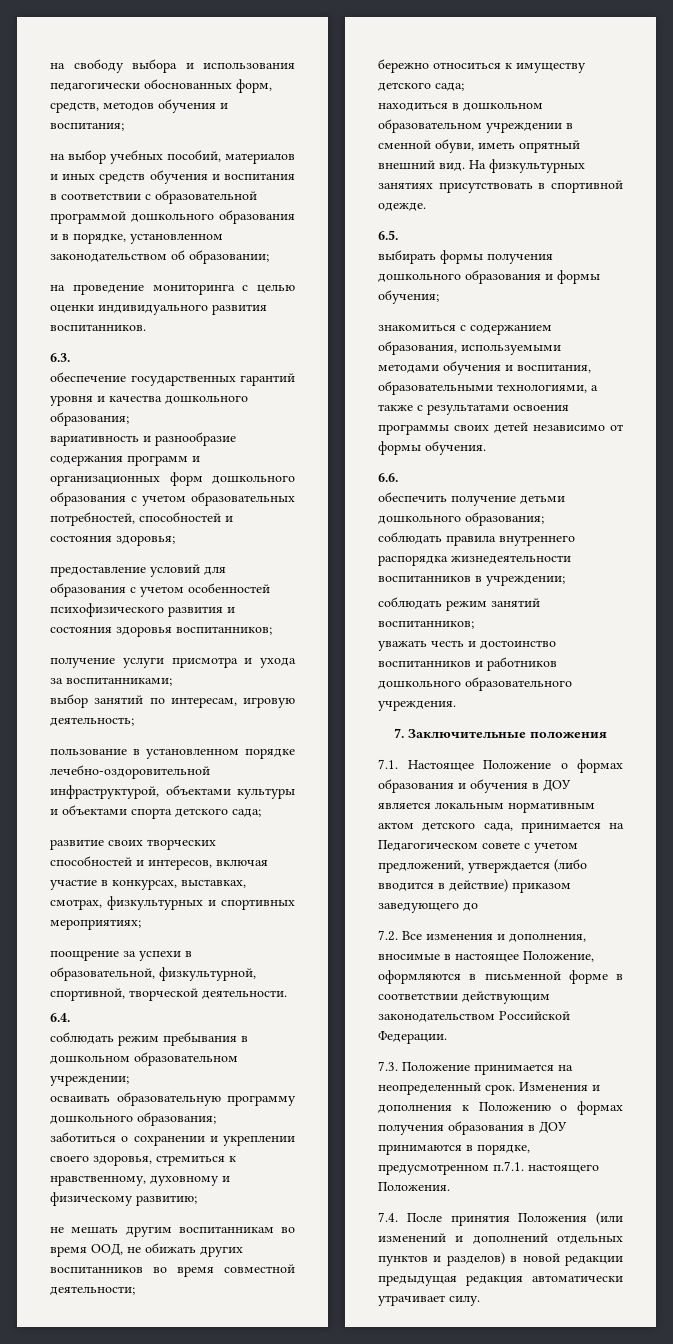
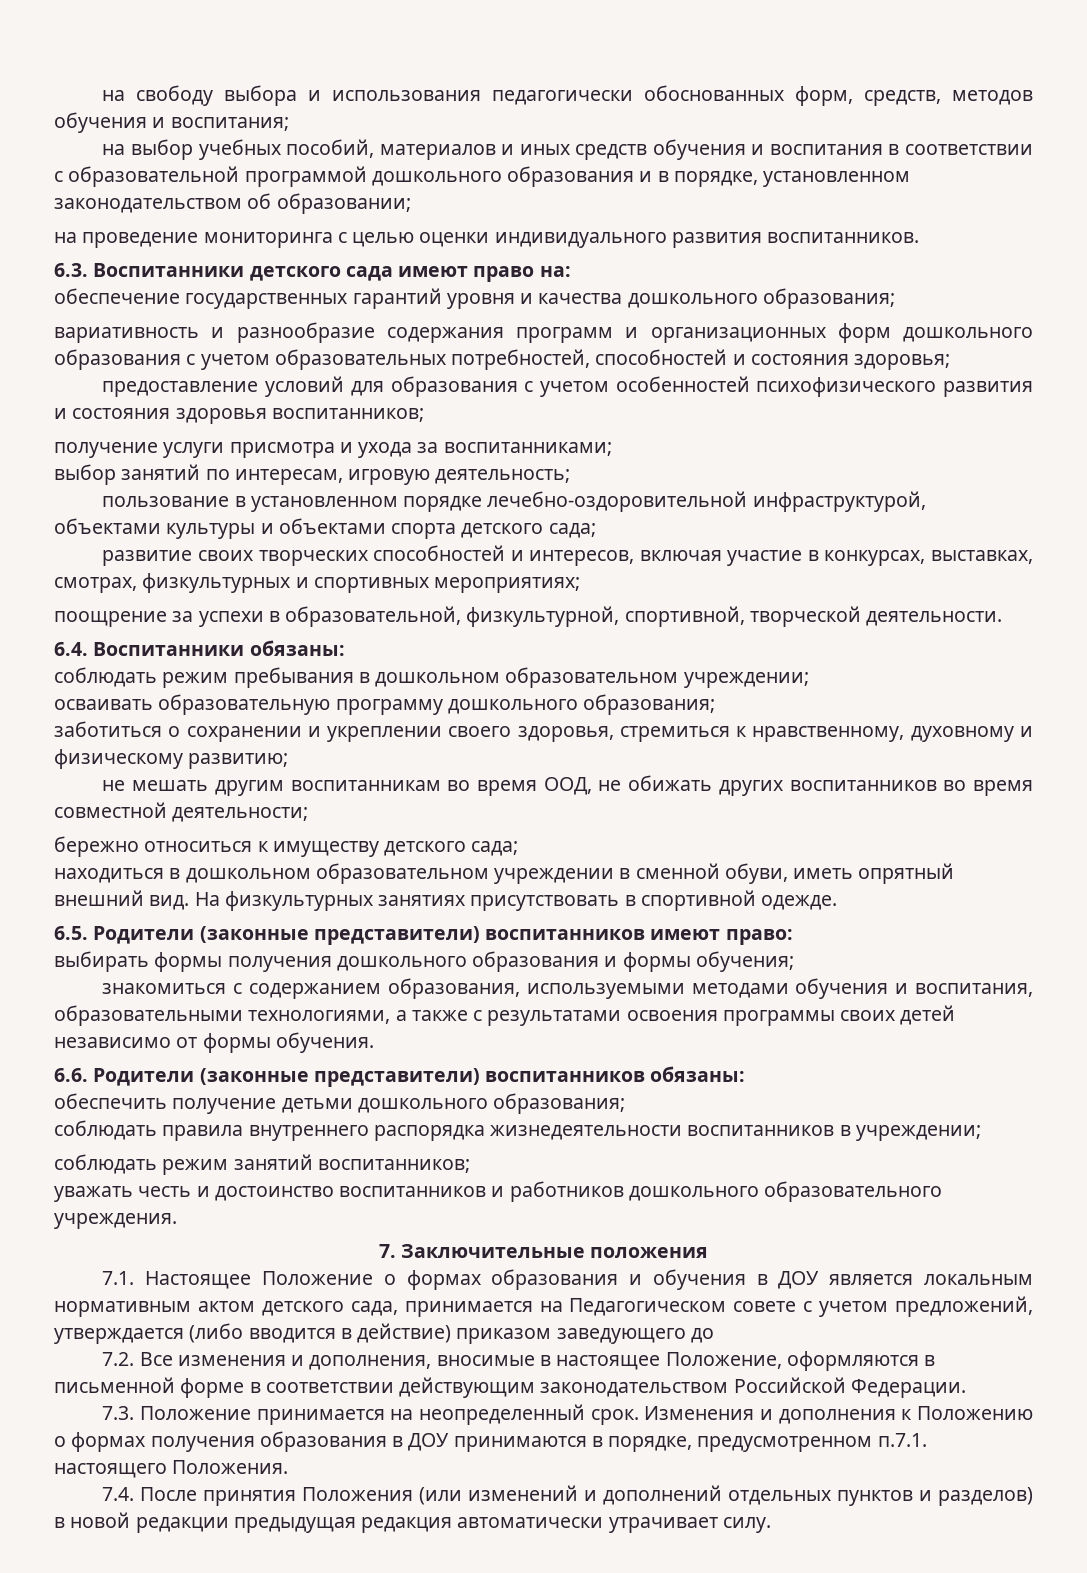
(70, 357) none -> [93,263,571,282] Воспитанники детского сада имеют право на:
(70, 1017) none -> [93,640,345,656] Воспитанники обязаны:
(398, 235) none -> [93,926,793,945] Родители (законные представители) воспитанников имеют право:
(398, 477) none -> [93,1066,746,1087] Родители (законные представители) воспитанников обязаны:

